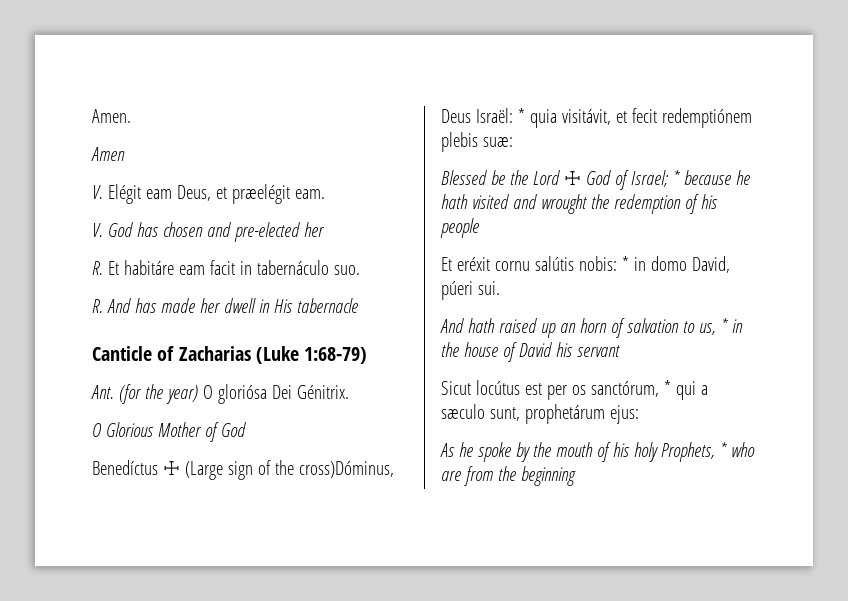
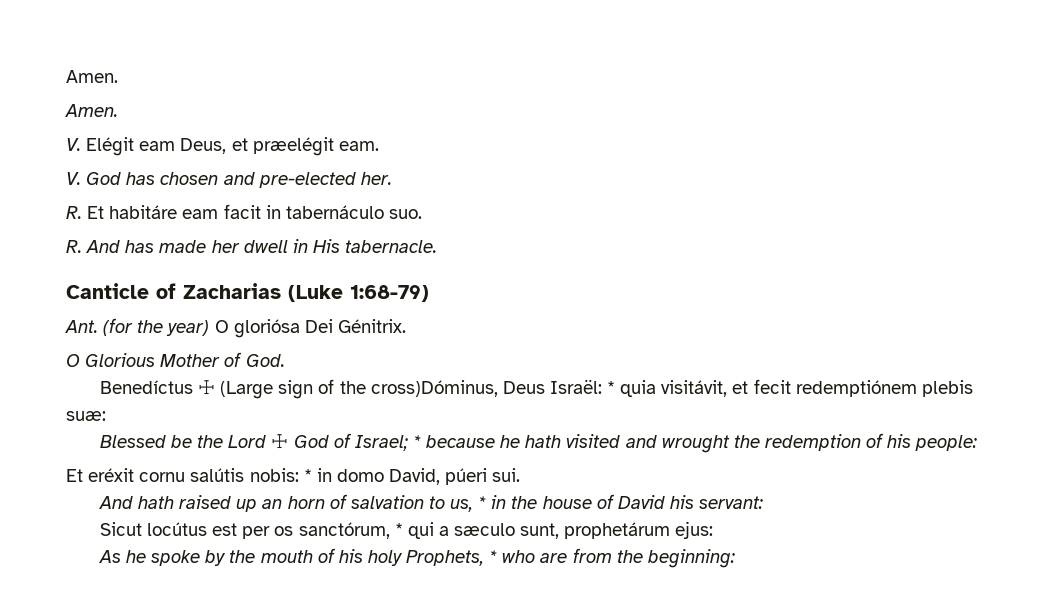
[92,109,131,123] [91,147,125,161] Amen. // Amen -> [66,70,118,83] [65,104,118,117] Amen. // Amen.
[303,222,325,237] her -> [360,172,392,185] her.
[296,298,358,313] tabernacle -> [345,240,438,253] tabernacle.
[220,422,246,437] God -> [245,354,285,367] God.
[440,218,479,238] people -> [915,435,978,451] people:
[576,345,620,357] servant -> [699,496,764,509] servant:
[520,466,576,486] beginning -> [647,549,735,568] beginning:

